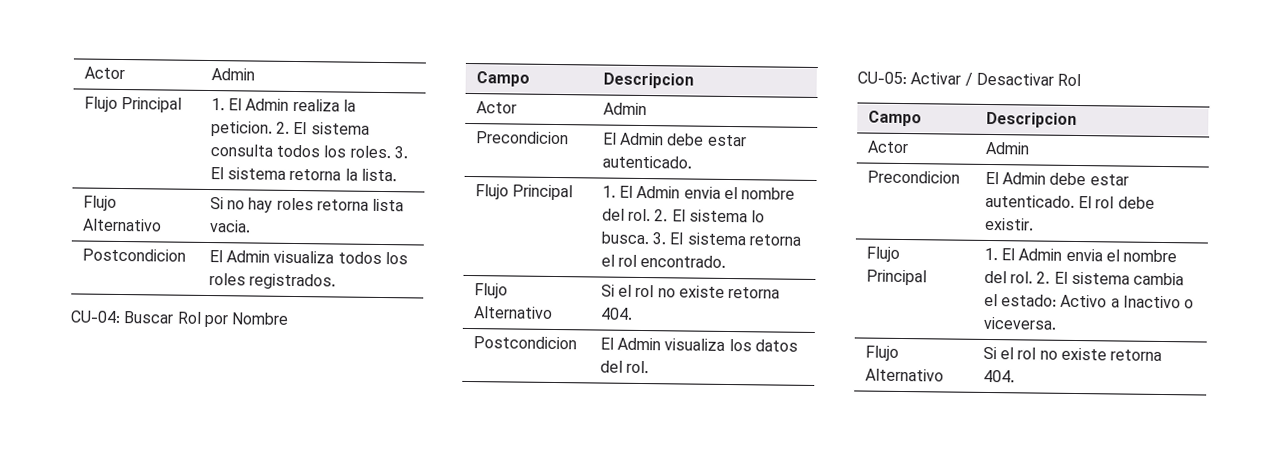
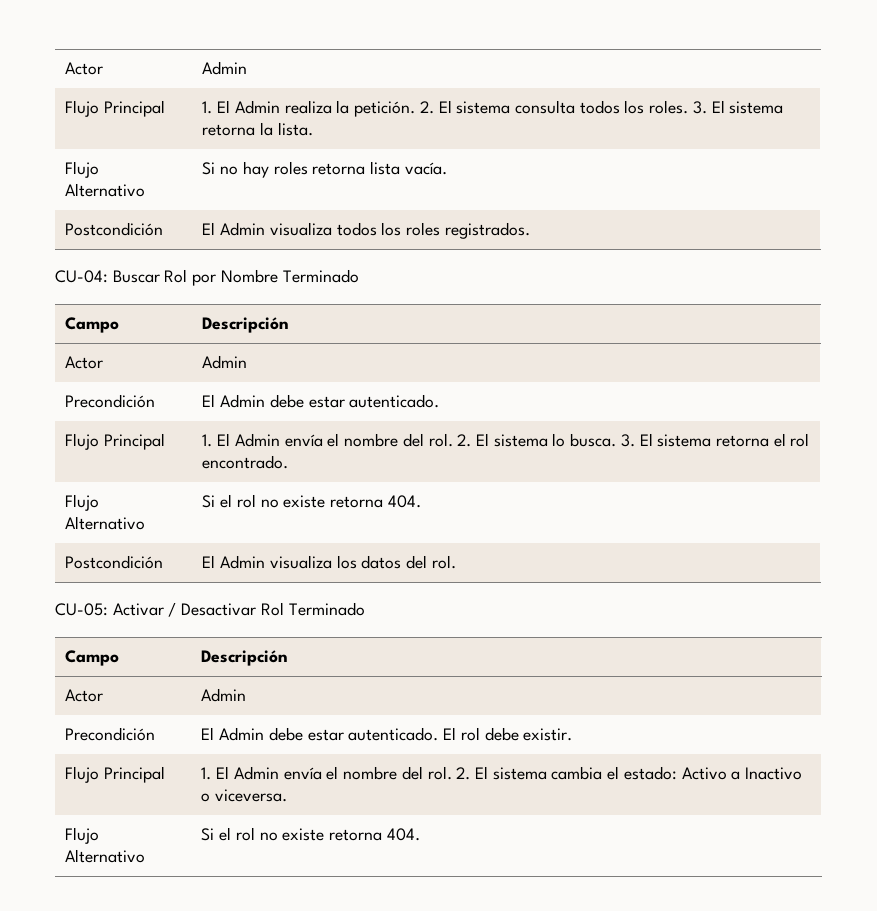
[210,121,273,137] peticion. -> [354,101,416,117] petición.
[208,220,251,233] [81,248,186,262] vacia. // Postcondicion -> [404,162,447,175] [65,222,164,236] vacía. // Postcondición
[475,71,530,87] [602,72,694,89] [475,101,517,114] [602,102,647,116] [474,131,569,145] // Campo | Descripcion // Actor | Admin // Precondicion -> [282,269,359,283] [65,317,120,333] [202,317,290,333] [65,356,104,369] [202,355,248,369] [65,394,156,408] Terminado // Campo | Descripción // Actor | Admin // Precondición
[683,186,721,199] envia -> [284,434,323,447] envía
[472,336,577,350] Postcondicion -> [65,555,164,569] Postcondición
[867,110,922,127] [985,111,1077,128] [866,140,909,154] [984,141,1030,155] [866,170,960,184] // Campo | Descripcion // Actor | Admin // Precondicion -> [288,602,365,616] [65,650,120,666] [201,650,289,666] [65,689,104,702] [201,688,247,702] [65,727,156,741] Terminado // Campo | Descripción // Actor | Admin // Precondición
[1065,248,1103,262] envia -> [283,767,322,780] envía

